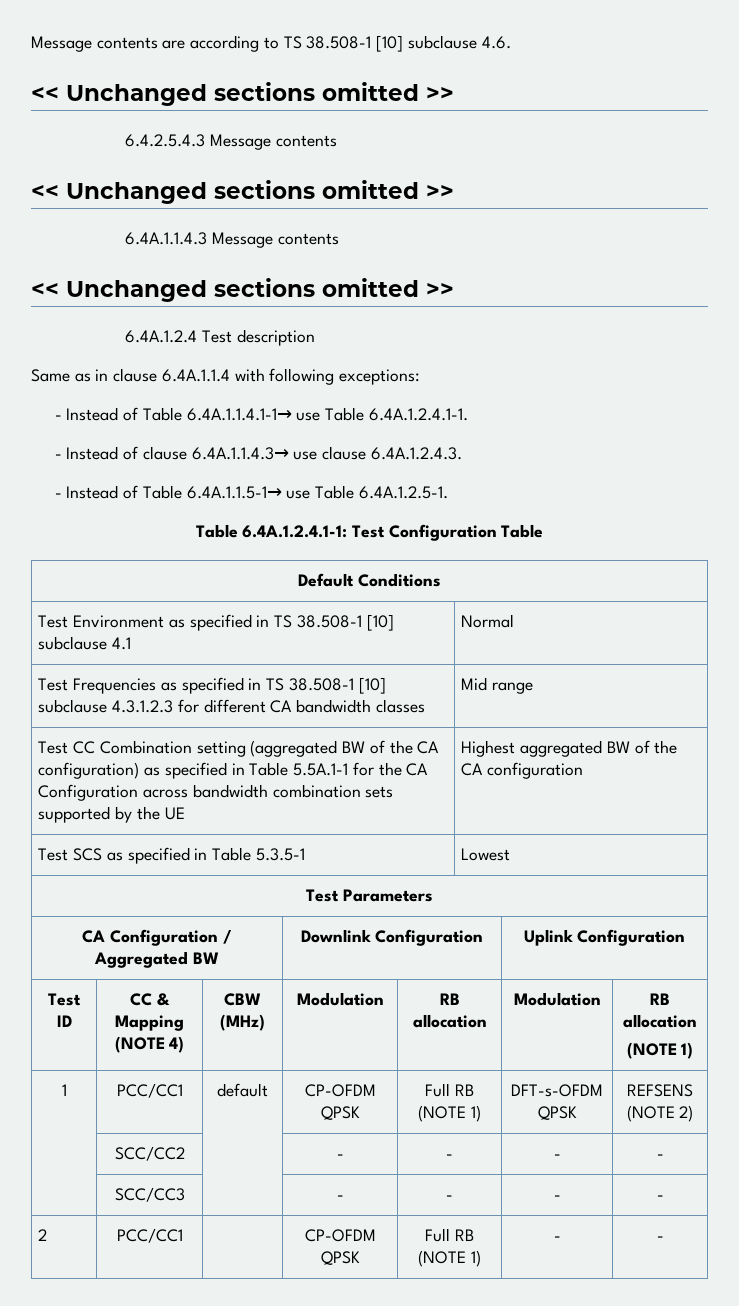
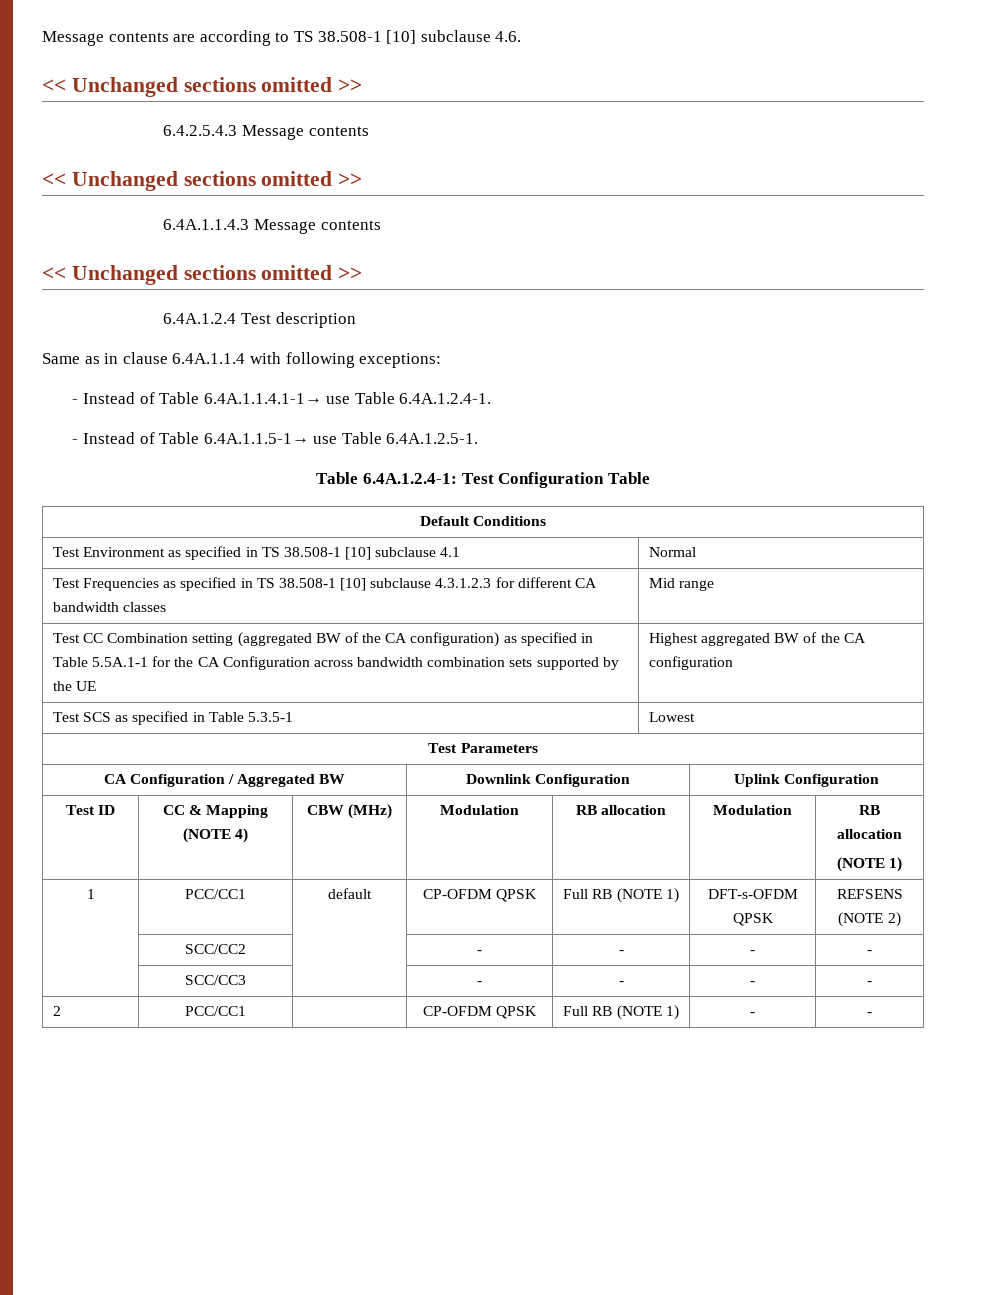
[368,408,468,421] [54,446,462,460] 6.4A.1.2.4.1-1. // - Instead of clause 6.4A.1.1.4.3→ use clause 6.4A.1.2.4.3. -> [399,393,492,404] 6.4A.1.2.4-1.
[242,525,348,538] 6.4A.1.2.4.1-1: -> [362,473,457,484] 6.4A.1.2.4-1:

